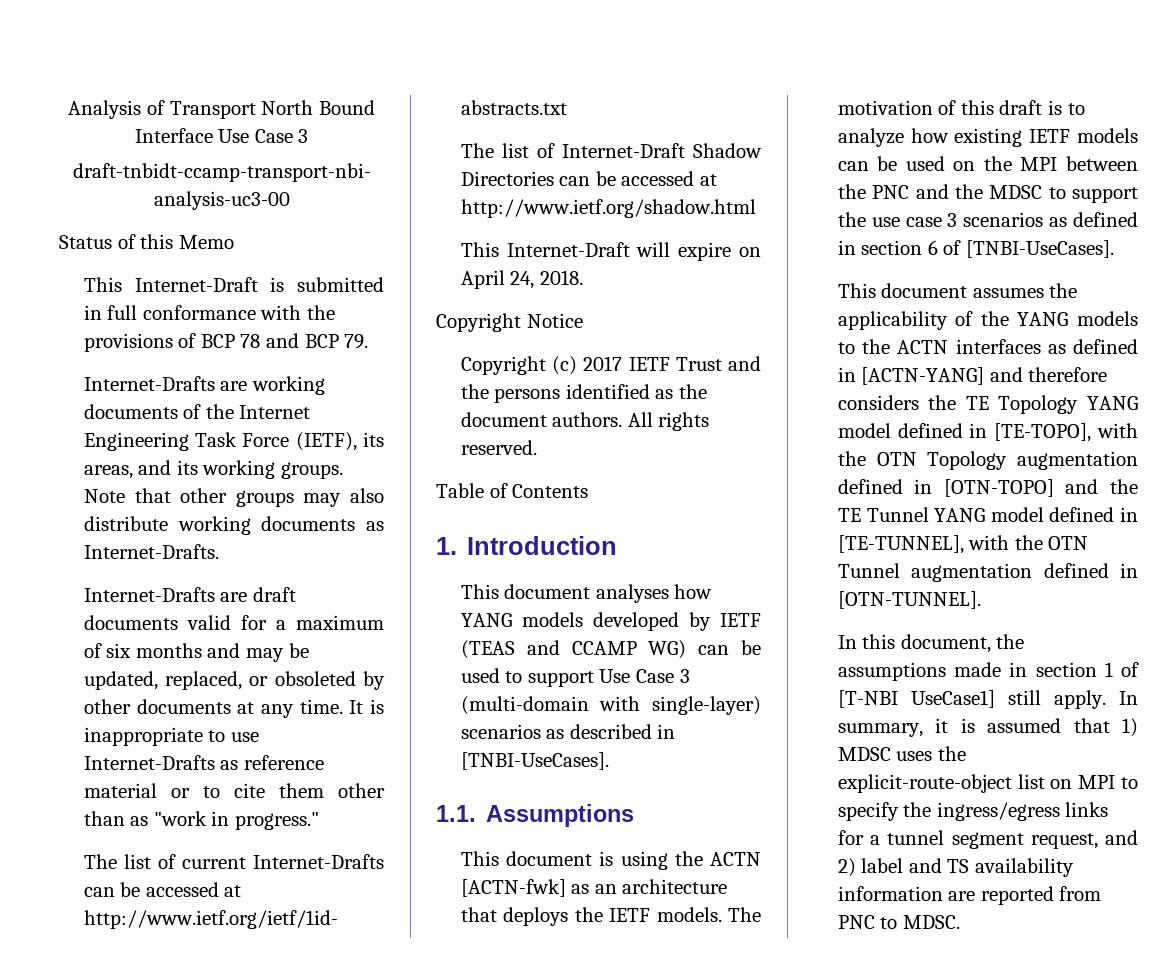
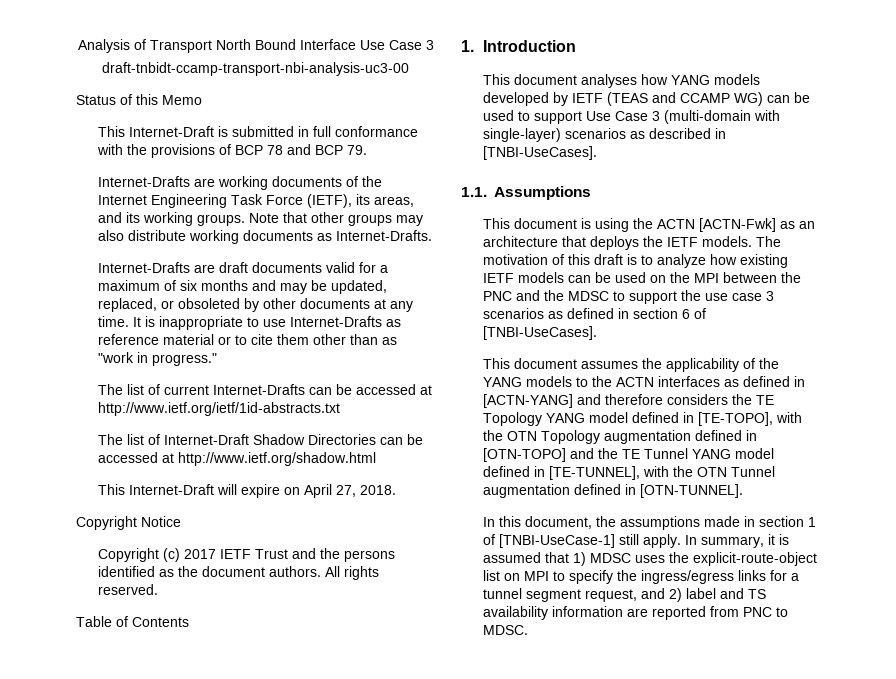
[510,271,535,289] 24, -> [336,485,357,497] 27,
[460,879,566,897] [ACTN-fwk] -> [699,218,777,232] [ACTN-Fwk]
[837,690,995,708] [T-NBI UseCase1] -> [499,534,616,548] [TNBI-UseCase-1]

